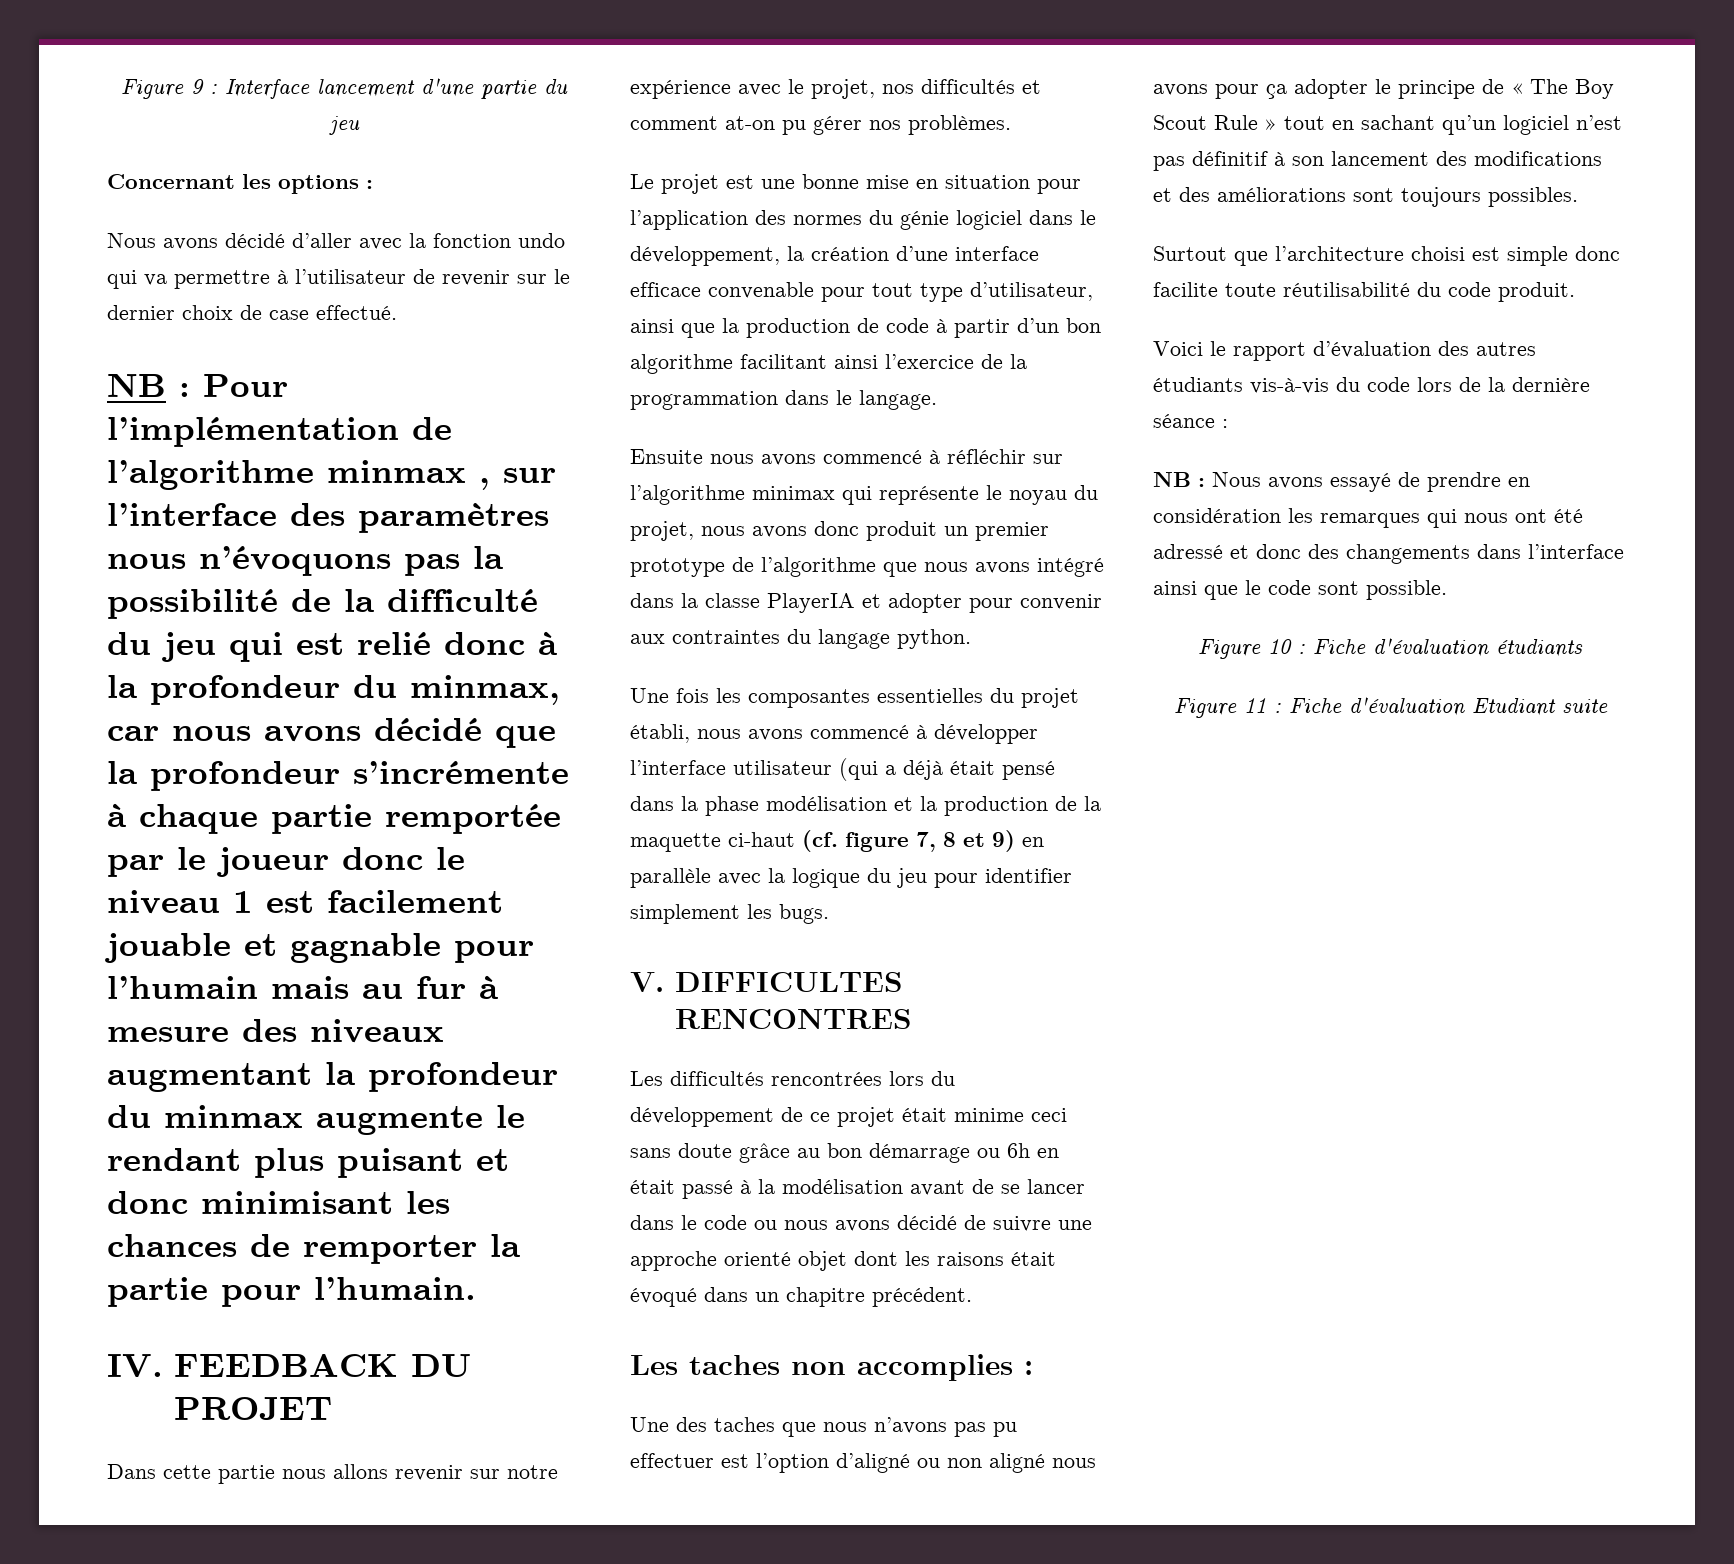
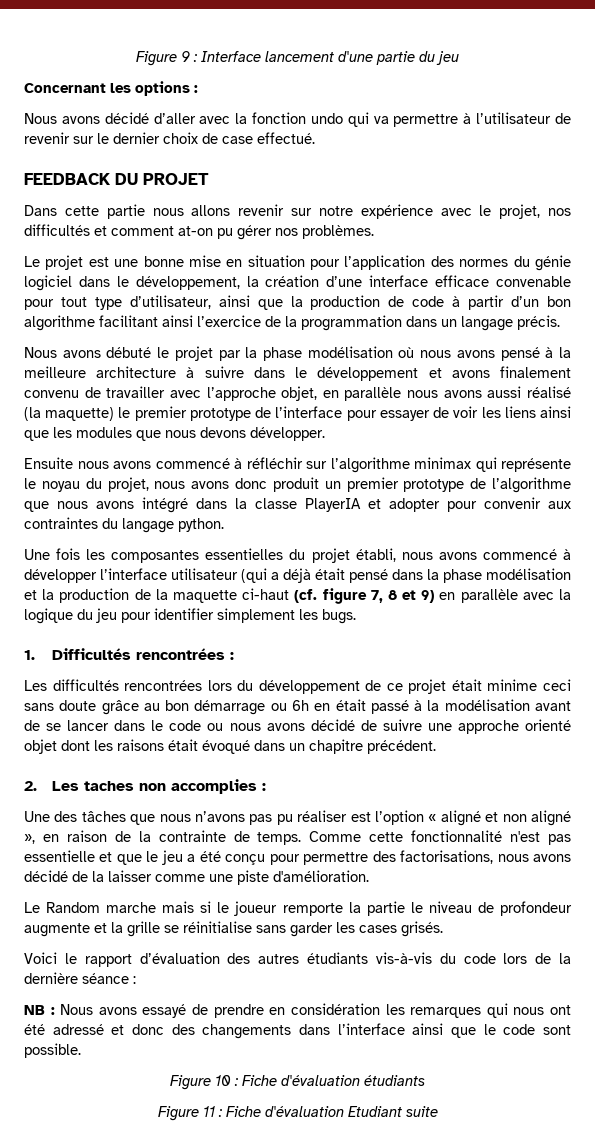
[107,374,288,397] [107,417,452,447] [107,460,556,490] [107,503,549,533] [107,546,503,576] [107,589,538,619] [107,631,557,662] [107,675,560,705] [107,718,556,748] [107,761,569,791] [107,803,561,834] [107,847,465,877] [107,890,503,914] [105,933,534,963] [107,975,498,999] [107,1019,444,1043] [107,1062,558,1092] [107,1105,525,1135] [107,1148,509,1178] [107,1191,450,1214] [107,1234,520,1264] [107,1277,476,1307] [107,1354,163,1377] NB : Pour l’implémentation de l’algorithme minmax , sur l’interface des paramètres nous n’évoquons pas la possibilité de la difficulté du jeu qui est relié donc à la profondeur du minmax, car nous avons décidé que la profondeur s’incrémente à chaque partie remportée par le joueur donc le niveau 1 est facilement jouable et gagnable pour l’humain mais au fur à mesure des niveaux augmentant la profondeur du minmax augmente le rendant plus puisant et donc minimisant les chances de remporter la partie pour l’humain. // IV. -> (315, 138) none
[836,390,937,410] le langage. -> [441,315,560,331] [24,346,571,361] [24,366,571,381] [24,386,571,401] [24,406,571,421] [24,427,325,441] un langage précis. // Nous avons débuté le projet par la phase modélisation où nous avons pensé à la meilleure architecture à suivre dans le développement et avons finalement convenu de travailler avec l’approche objet, en parallèle nous avons aussi réalisé (la maquette) le premier prototype de l’interface pour essayer de voir les liens ainsi que les modules que nous devons développer.
[630,972,903,992] [674,1009,912,1029] V. DIFFICULTES RENCONTRES -> [24,648,234,660] 1. Difficultés rencontrées :
(972, 1297) none -> [24,781,37,791] 2.
[714,1417,775,1432] taches -> [81,811,126,822] tâches
[630,1453,714,1468] effectuer -> [297,810,348,822] réaliser
[836,1453,1096,1473] [1153,79,1614,99] [1153,115,1622,135] [1153,151,1602,171] [1153,187,1578,207] [1153,246,1620,266] [1153,282,1575,302] d’aligné ou non aligné nous avons pour ça adopter le principe de « The Boy Scout Rule » tout en sachant qu’un logiciel n’est pas définitif à son lancement des modifications et des améliorations sont toujours possibles. // Surtout que l’architecture choisi est simple donc facilite toute réutilisabilité du code produit. -> [428,810,571,826] [24,830,571,845] [24,850,571,865] [24,870,369,885] [24,901,572,916] [24,921,443,937] « aligné et non aligné », en raison de la contrainte de temps. Comme cette fonctionnalité n'est pas essentielle et que le jeu a été conçu pour permettre des factorisations, nous avons décidé de la laisser comme une piste d'amélioration. // Le Random marche mais si le joueur remporte la partie le niveau de profondeur augmente et la grille se réinitialise sans garder les cases grisés.

